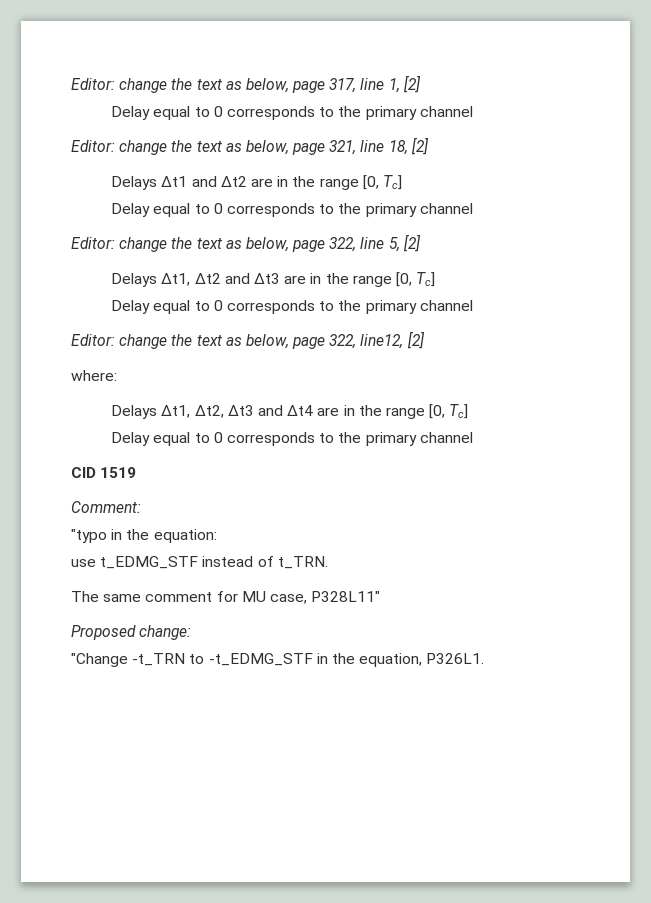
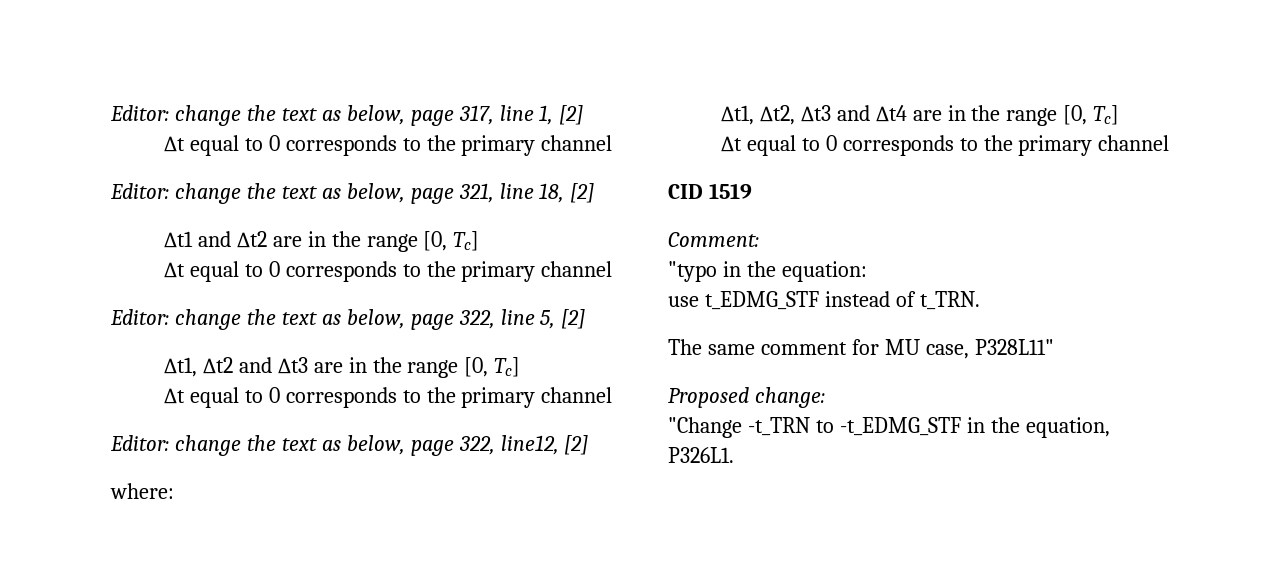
[111,106,151,120] Delay -> [163,136,185,152] ∆t
[111,176,158,190] Delays -> (595, 193) none
[111,203,151,217] Delay -> [163,262,185,278] ∆t
[111,273,158,287] Delays -> (586, 319) none
[111,300,151,314] Delay -> [163,388,185,404] ∆t
[111,405,158,419] Delays -> (174, 491) none
[111,432,151,446] Delay -> [720,136,742,152] ∆t

